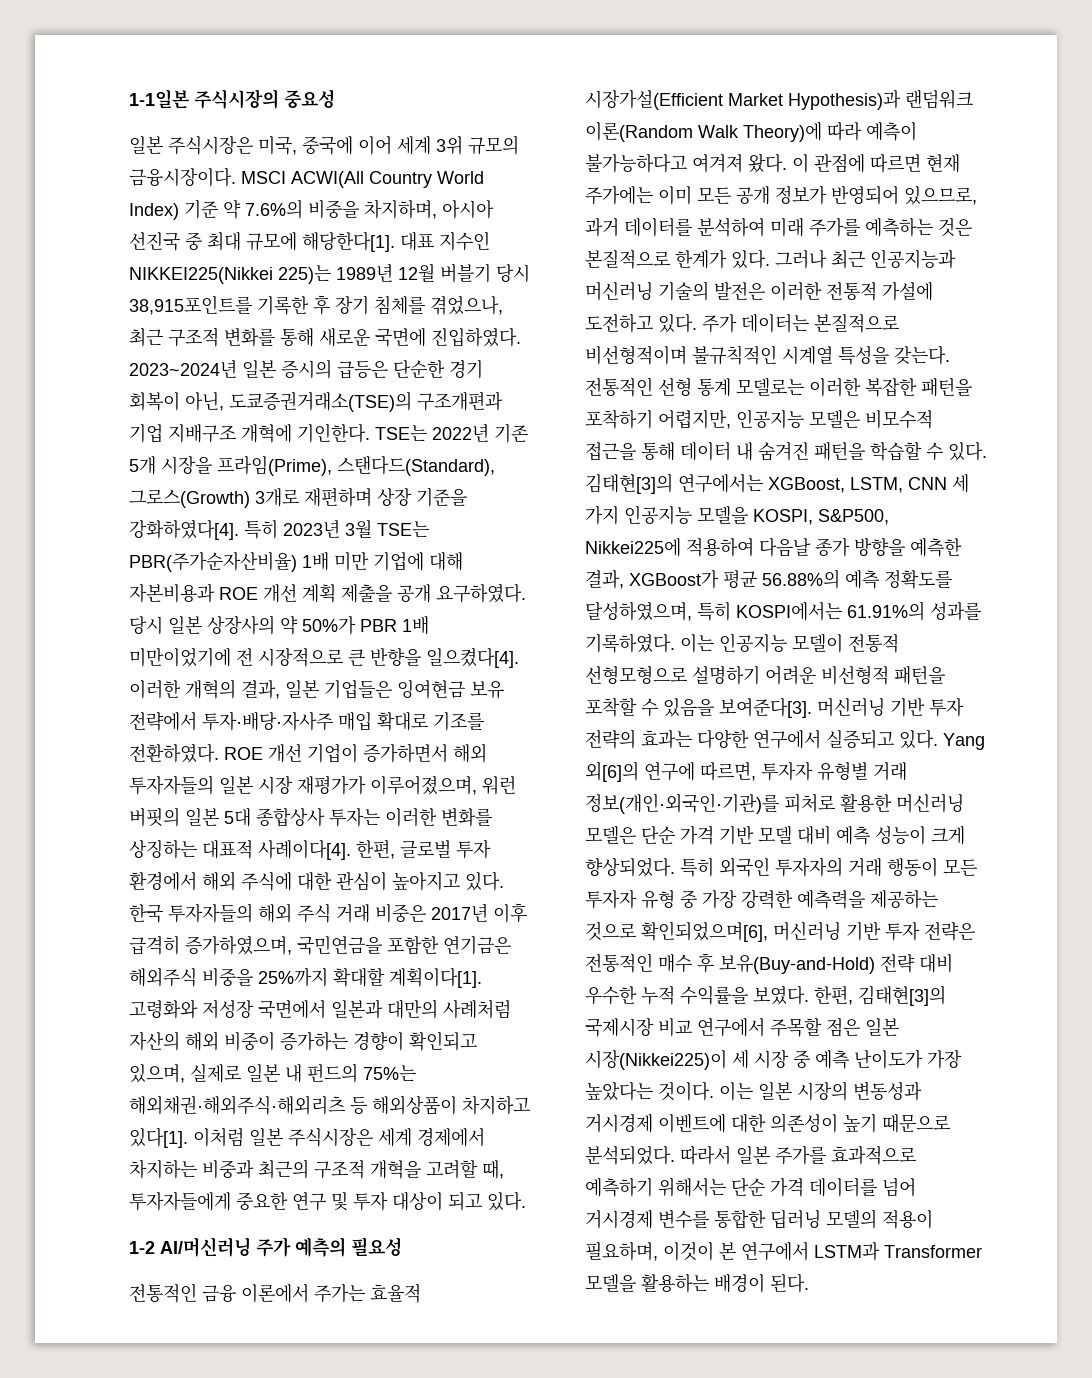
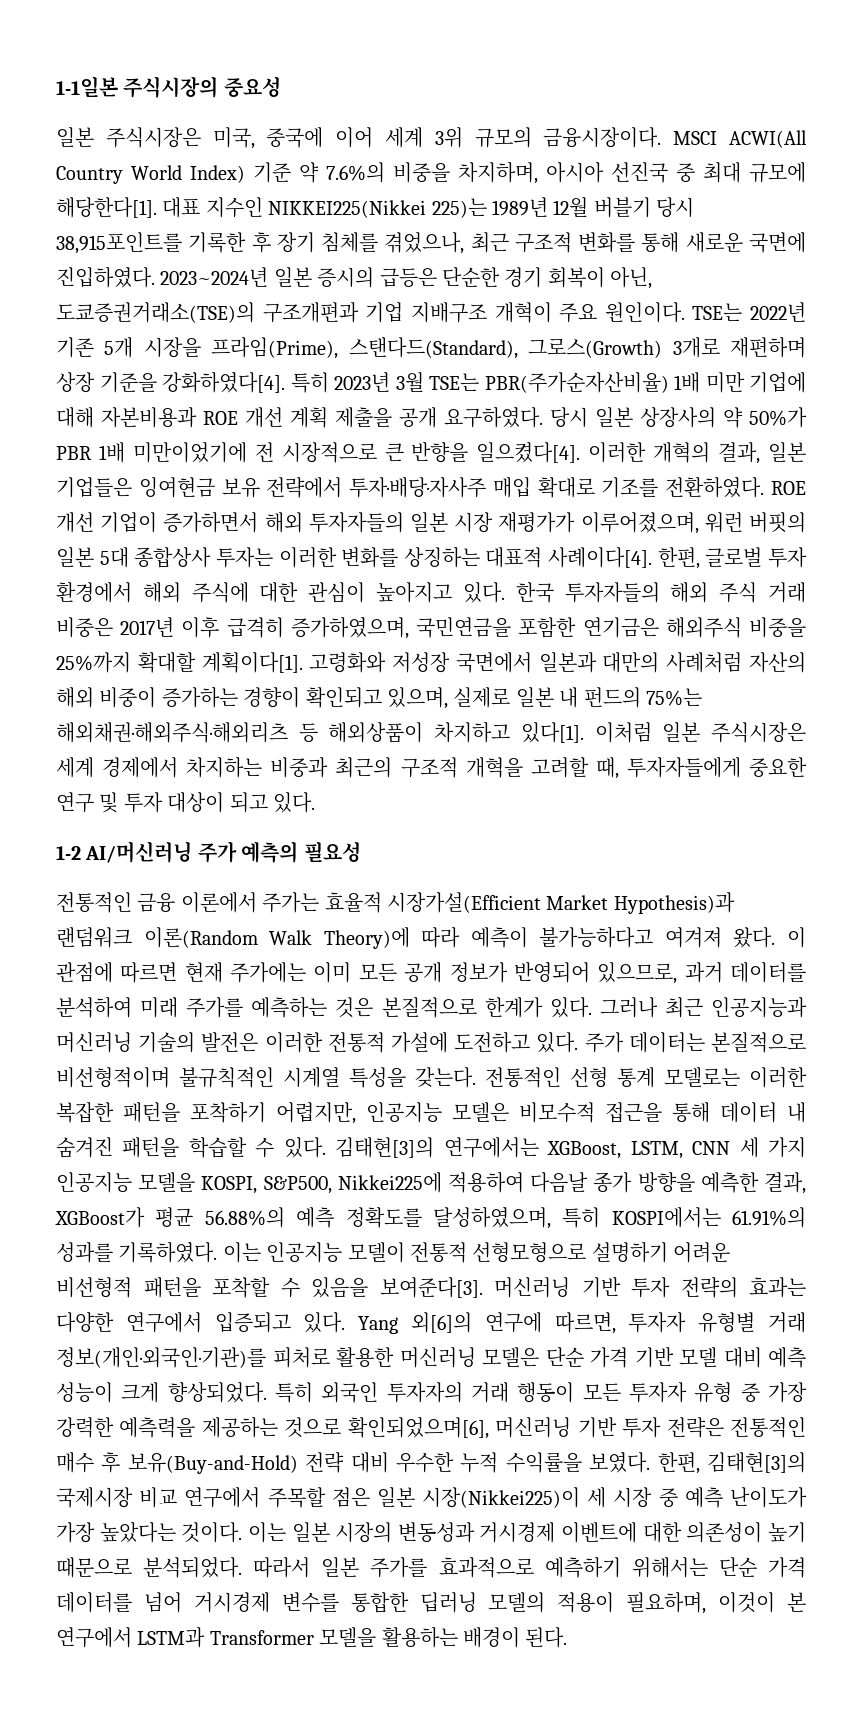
[241,423,370,443] 개혁에 기인한다. -> [494,302,685,323] 개혁이 주요 원인이다.
[826,730,894,749] 실증되고 -> [214,1312,291,1333] 입증되고

